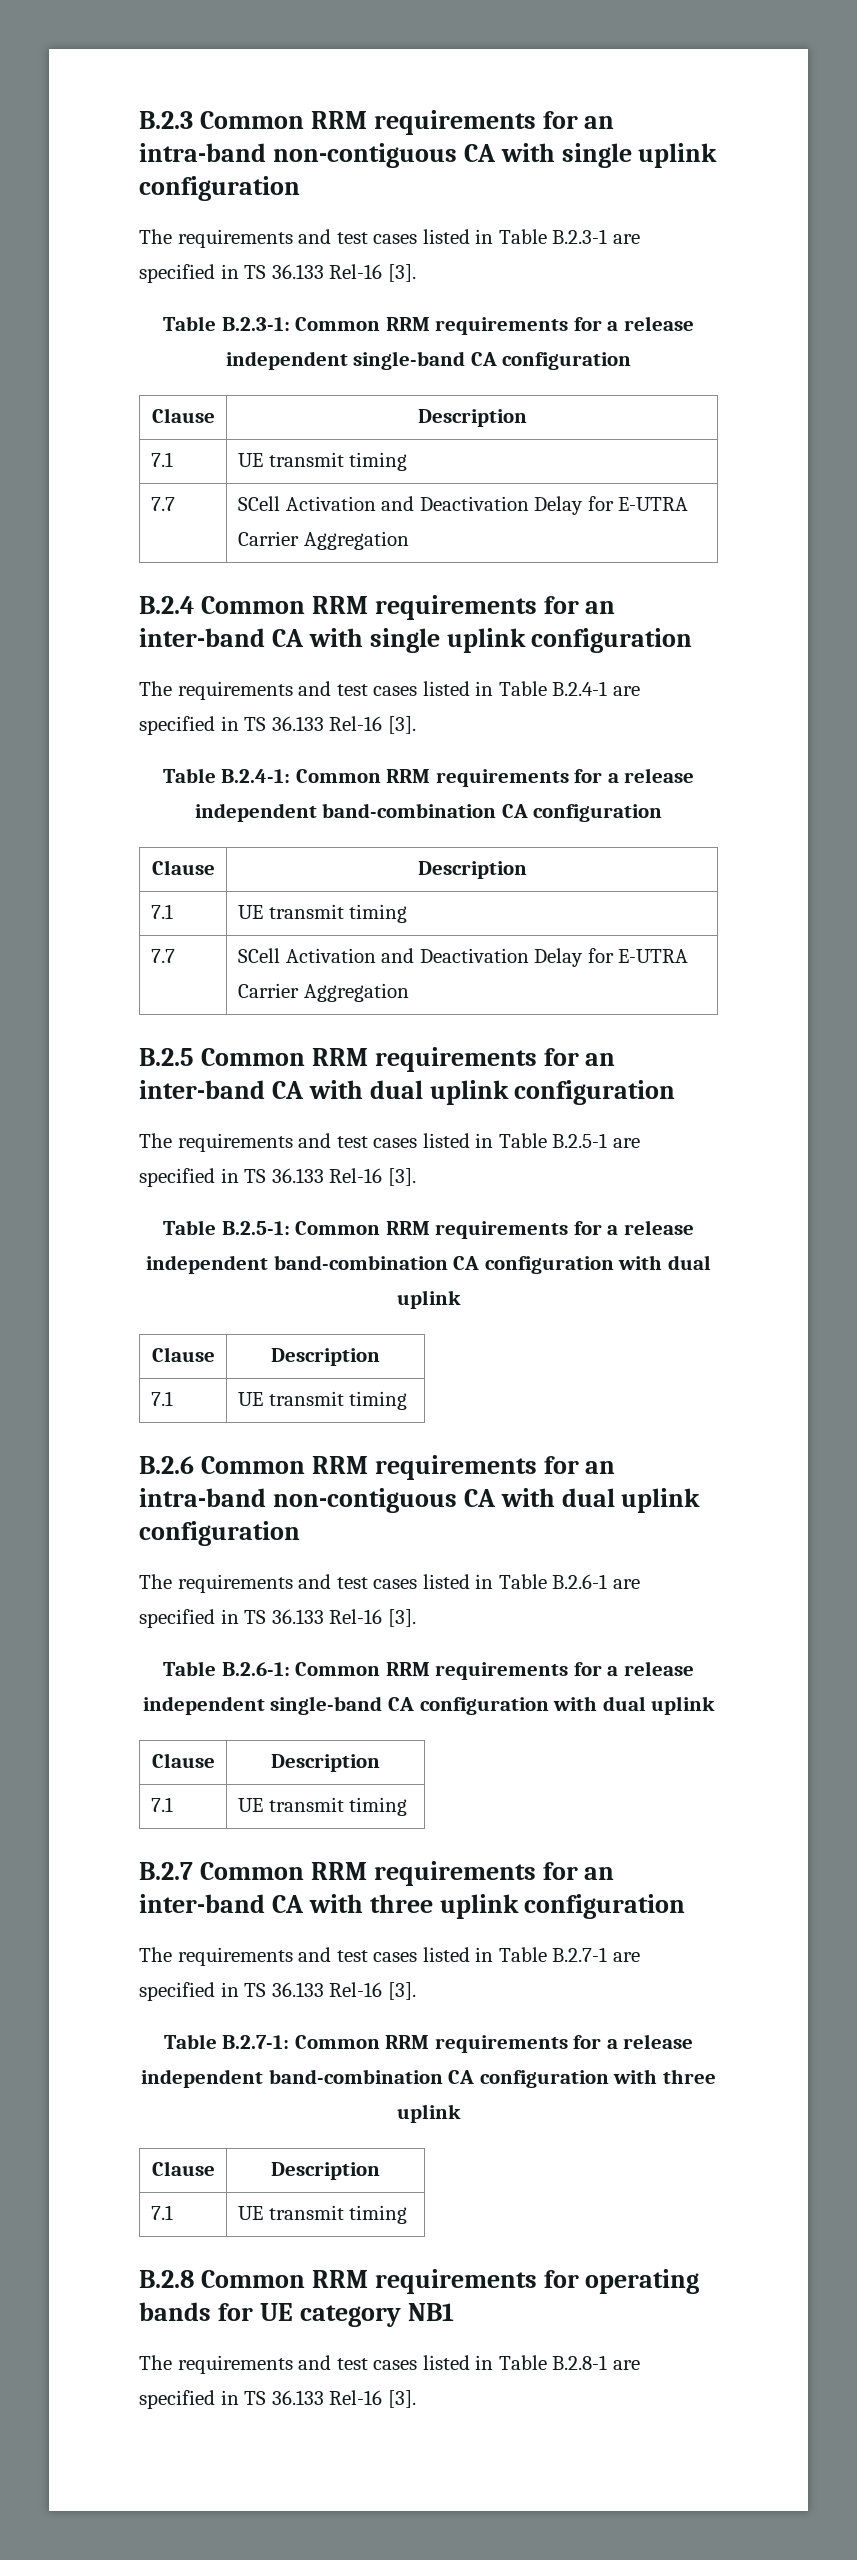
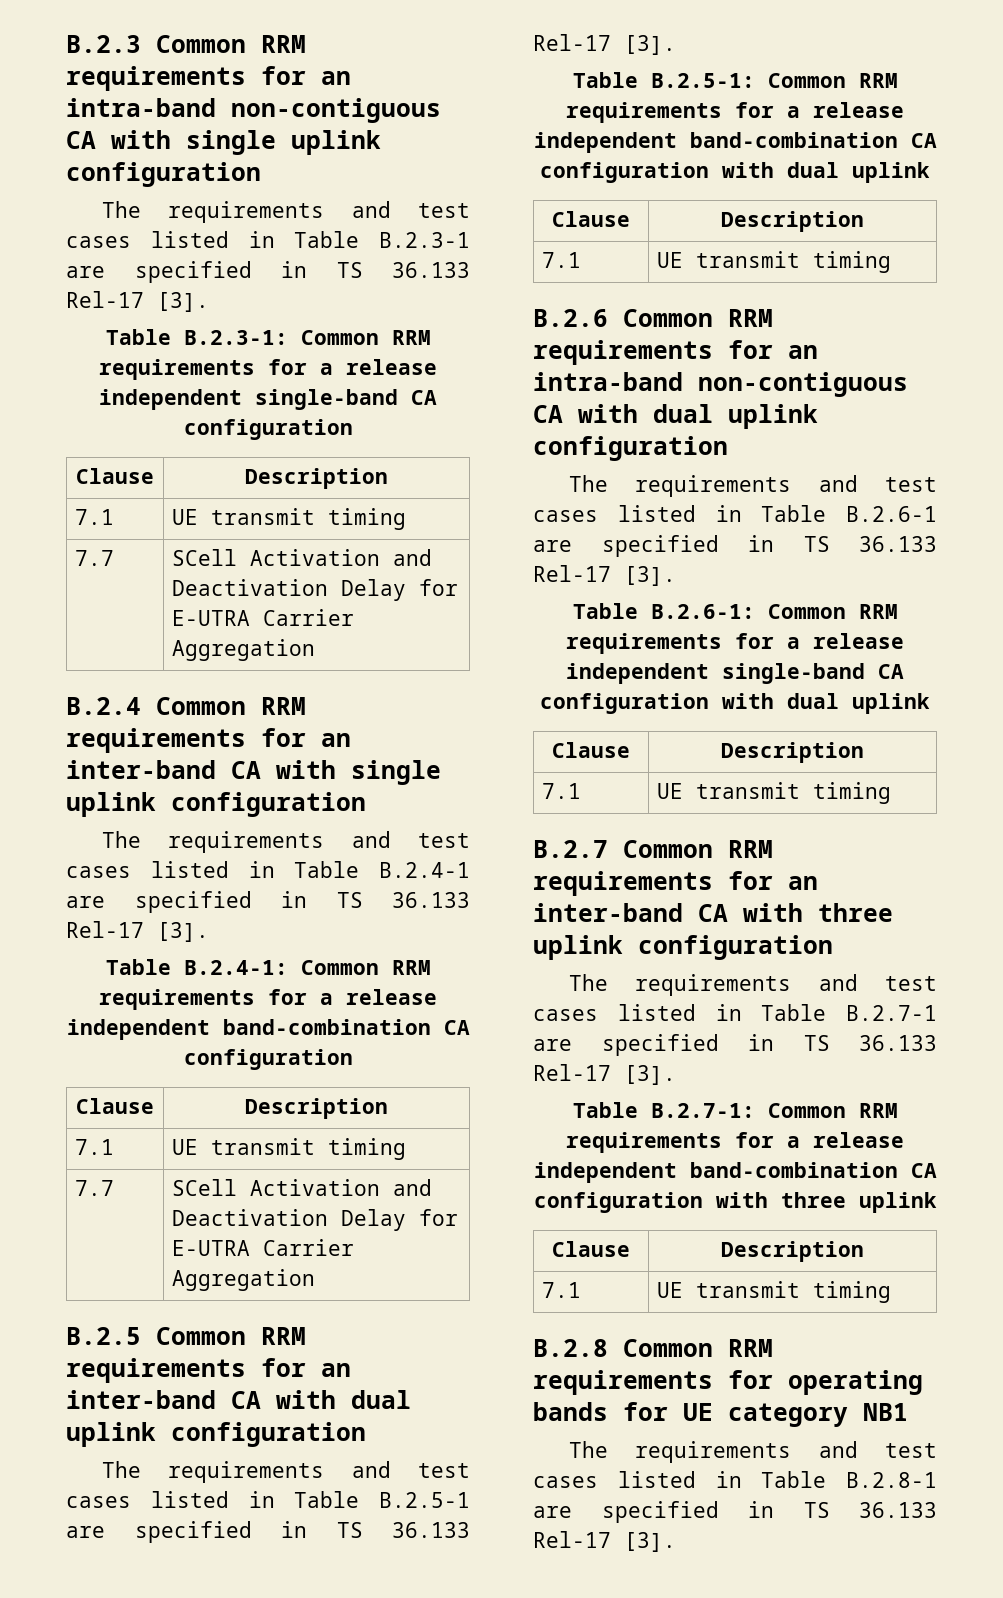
[329,264,383,279] Rel-16 -> [66,291,144,308] Rel-17
[329,716,383,731] Rel-16 -> [66,921,144,938] Rel-17
[329,1168,383,1183] Rel-16 -> [533,34,611,51] Rel-17
[329,1609,383,1624] Rel-16 -> [533,565,611,582] Rel-17
[329,1982,383,1997] Rel-16 -> [533,1064,611,1081] Rel-17
[329,2390,383,2405] Rel-16 -> [533,1531,611,1548] Rel-17

